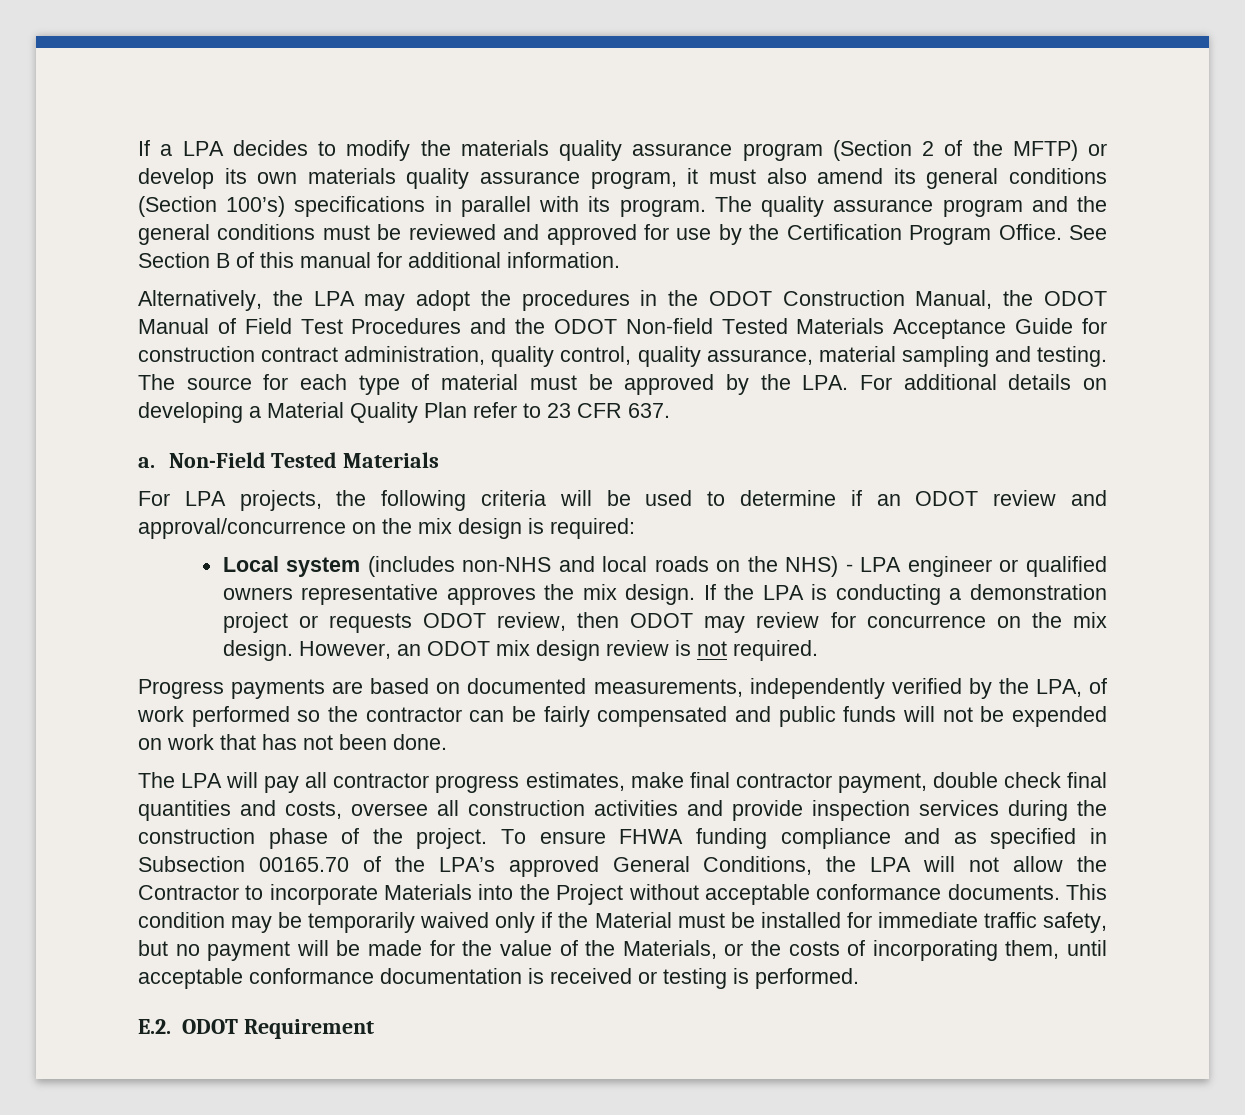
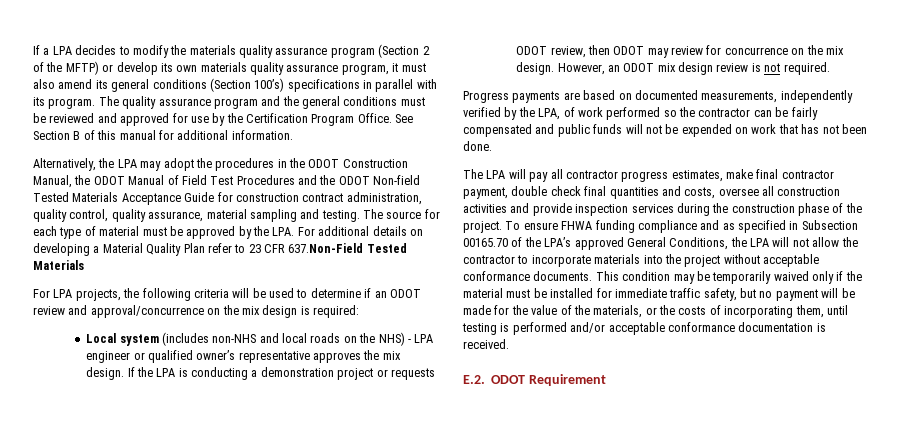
[628,403,670,418] [138,452,266,468] 637. // a. Non-Field -> [288,243,364,253] 637.Non-Field
[222,587,293,600] owners -> [196,350,236,360] owner’s
[138,885,239,900] Contractor -> [463,255,515,264] contractor
[384,884,473,900] Materials -> [594,254,641,264] materials
[556,884,624,905] Project -> [684,255,721,267] project
[594,912,672,928] Material -> [463,288,503,298] material
[622,940,717,959] Materials, -> [593,305,643,318] materials,
[138,968,859,989] acceptable conformance documentation is received or testing is performed. -> [462,322,826,335] [463,339,509,349] testing is performed and/or acceptable conformance documentation is received.

